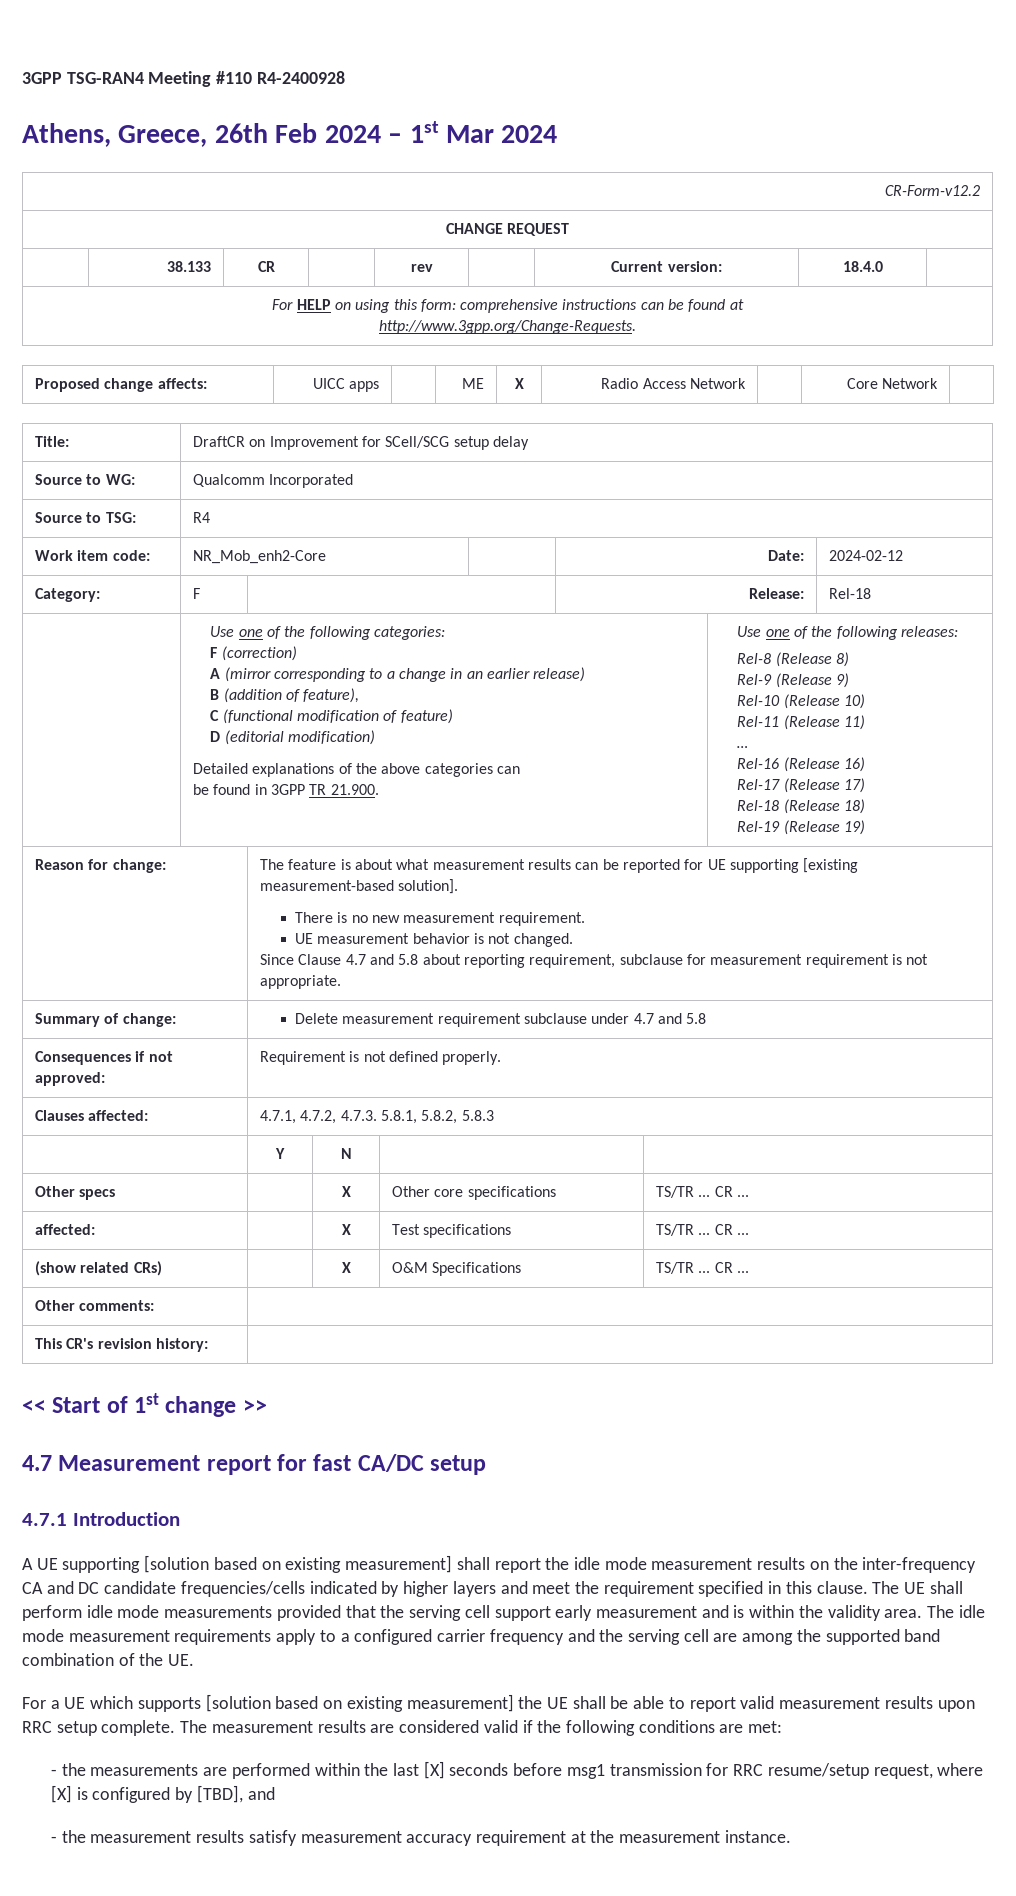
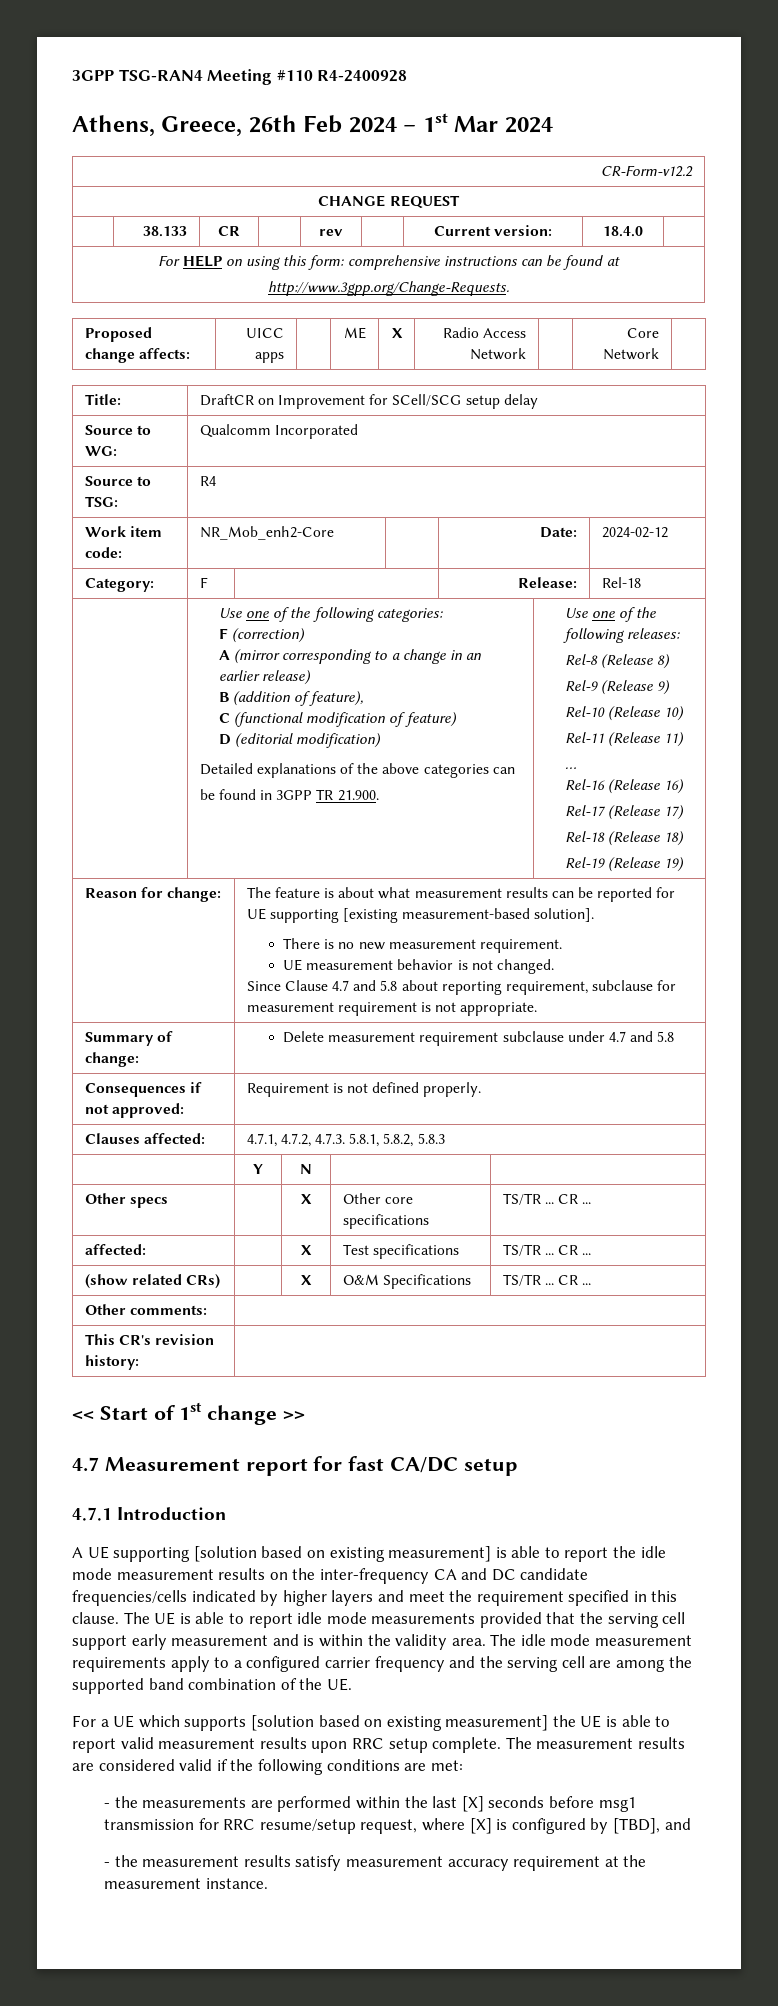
[456,1557,490,1570] shall -> [495,1546,560,1558] is able to
[929,1581,963,1594] [22,1605,82,1621] shall perform -> [179,1612,293,1628] is able to report
[572,1696,629,1709] shall be -> [606,1716,618,1727] is

